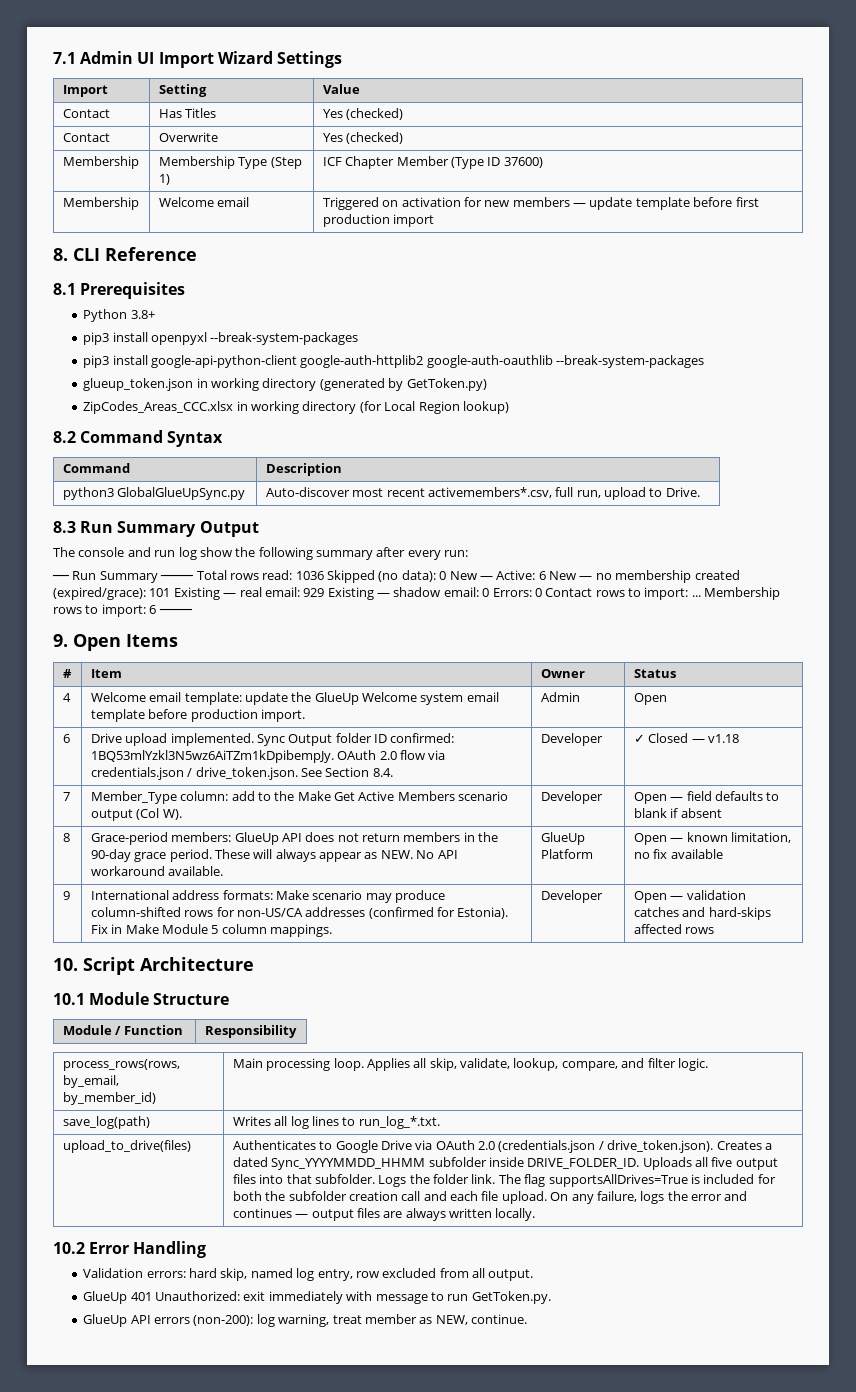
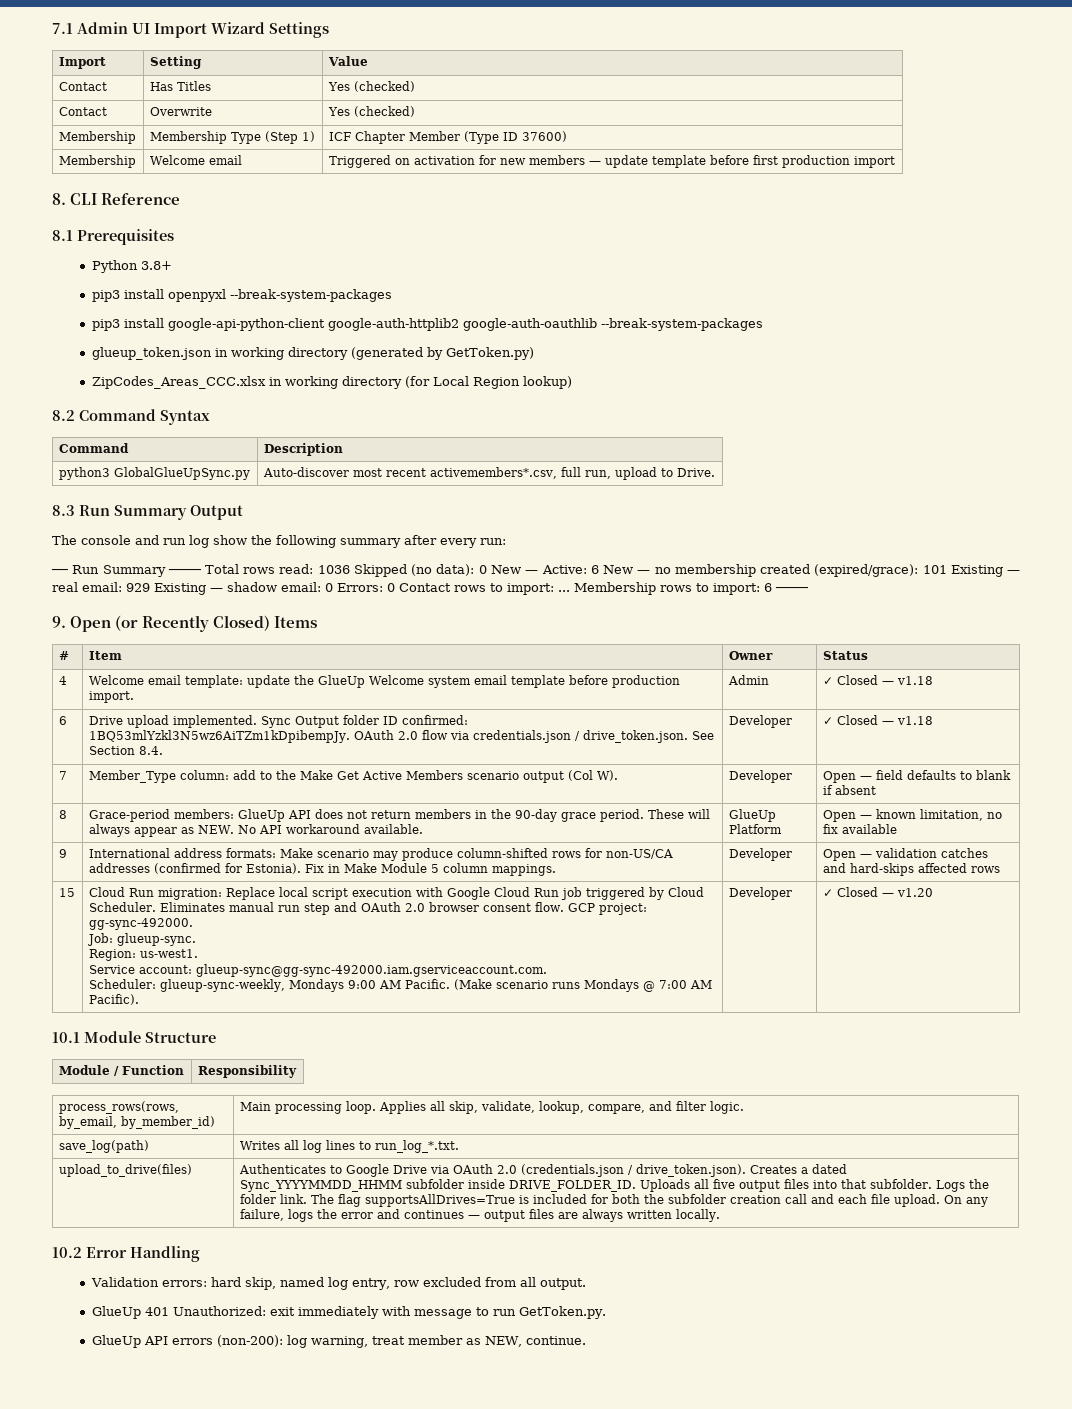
(121, 642) none -> [115,615,271,632] (or Recently Closed)
[633,693,667,705] Open -> [822,675,933,685] ✓ Closed — v1.18
[53,957,254,975] // 10. Script Architecture -> [58,888,75,897] [88,887,704,900] [88,902,647,915] [88,918,193,930] [86,933,196,946] [88,949,198,961] [88,964,547,977] [88,979,712,992] [88,994,139,1005] [728,887,792,900] [822,887,933,897] // 15 | Cloud Run migration: Replace local script execution with Google Cloud Run job triggered by Cloud Scheduler. Eliminates manual run step and OAuth 2.0 browser consent flow. GCP project: gg-sync-492000. // Job: glueup-sync. // Region: us-west1. // Service account: glueup-sync@gg-sync-492000.iam.gserviceaccount.com. // Scheduler: glueup-sync-weekly, Mondays 9:00 AM Pacific. (Make scenario runs Mondays @ 7:00 AM Pacific). | Developer | ✓ Closed — v1.20

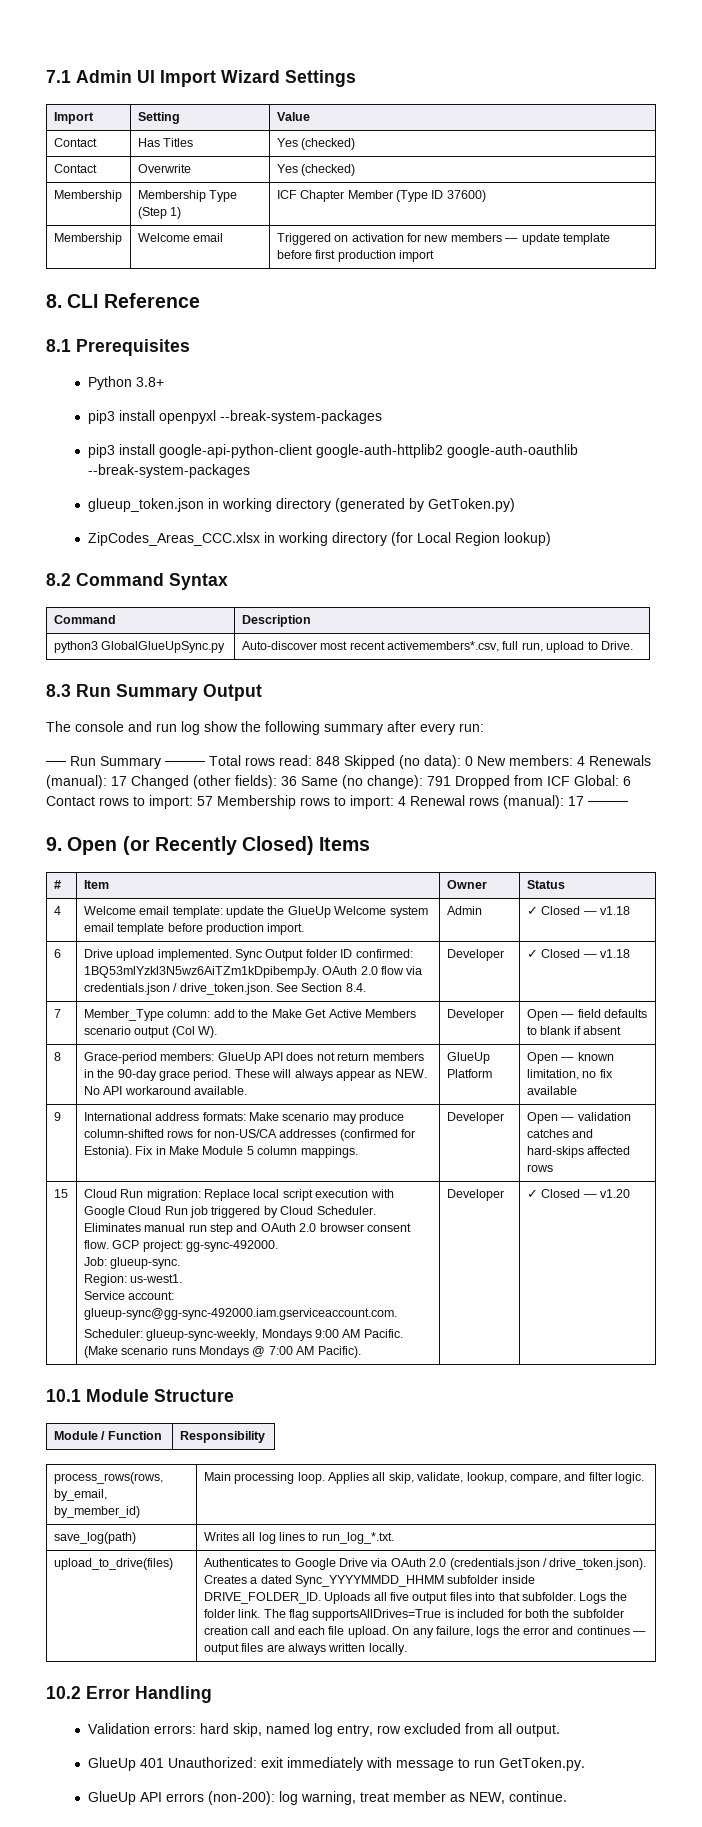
[317,565,350,574] 1036 -> [316,756,340,766] 848
[525,564,1020,577] [52,582,395,595] — Active: 6 New — no membership created (expired/grace): 101 Existing — real email: 929 Existing — shadow email: 0 Errors: 0 -> [509,755,651,766] [46,775,631,789] members: 4 Renewals (manual): 17 Changed (other fields): 36 Same (no change): 791 Dropped from ICF Global: 6
[558,590,570,592] ... -> [197,796,213,806] 57
[764,583,772,592] 6 -> [398,795,584,809] 4 Renewal rows (manual): 17

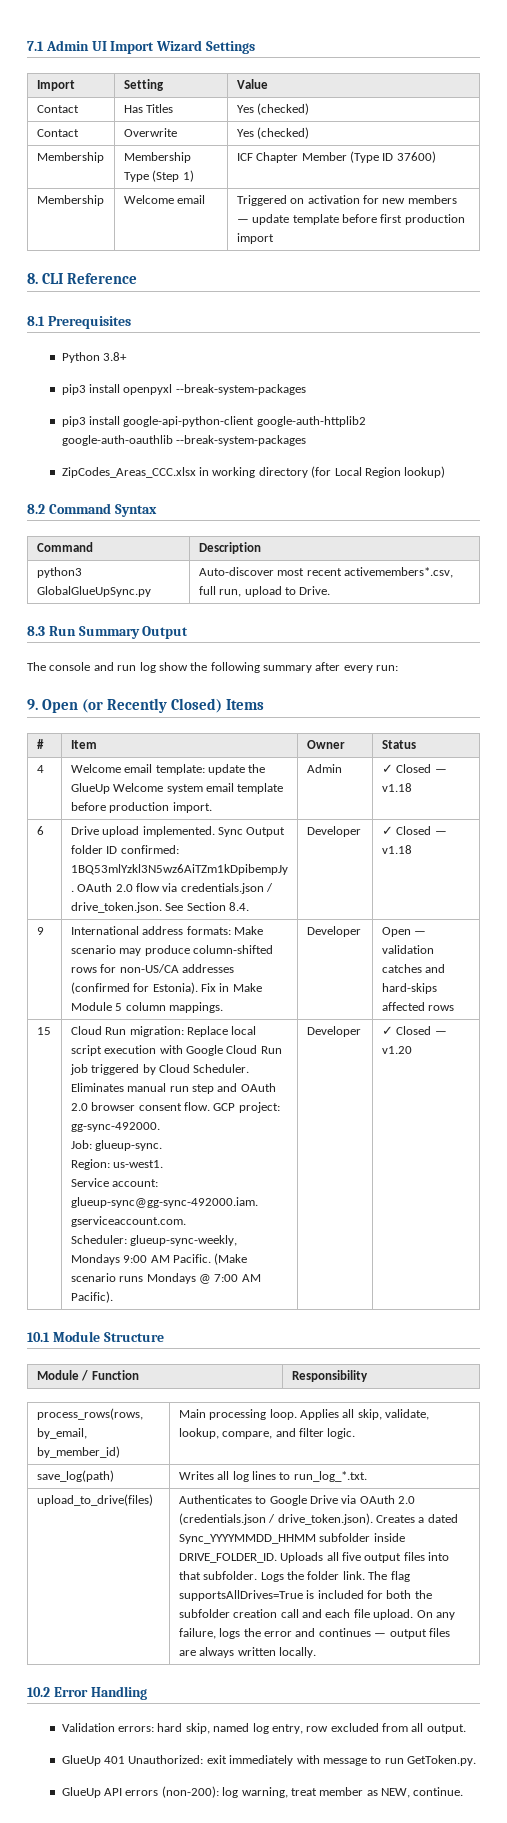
[87,498,515,512] // glueup_token.json in working directory (generated by GetToken.py) -> (307, 440) none
[45,755,651,769] [46,775,631,789] [46,795,628,809] // ── Run Summary ──── Total rows read: 848 Skipped (no data): 0 New members: 4 Renewals (manual): 17 Changed (other fields): 36 Same (no change): 791 Dropped from ICF Global: 6 Contact rows to import: 57 Membership rows to import: 4 Renewal rows (manual): 17 ──── -> (399, 668) none
[53,1009,61,1018] [83,1009,416,1021] [83,1026,218,1038] [446,1009,504,1021] [526,1009,648,1021] [526,1026,622,1035] [53,1052,61,1061] [83,1052,424,1064] [83,1069,427,1081] [83,1086,248,1095] [446,1052,490,1064] [446,1069,492,1078] [526,1052,614,1064] [526,1069,613,1080] [526,1086,577,1095] // 7 | Member_Type column: add to the Make Get Active Members scenario output (Col W). | Developer | Open — field defaults to blank if absent // 8 | Grace-period members: GlueUp API does not return members in the 90-day grace period. These will always appear as NEW. No API workaround available. | GlueUp Platform | Open — known limitation, no fix available -> (412, 849) none

